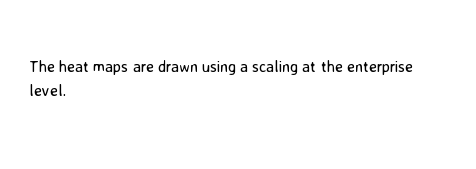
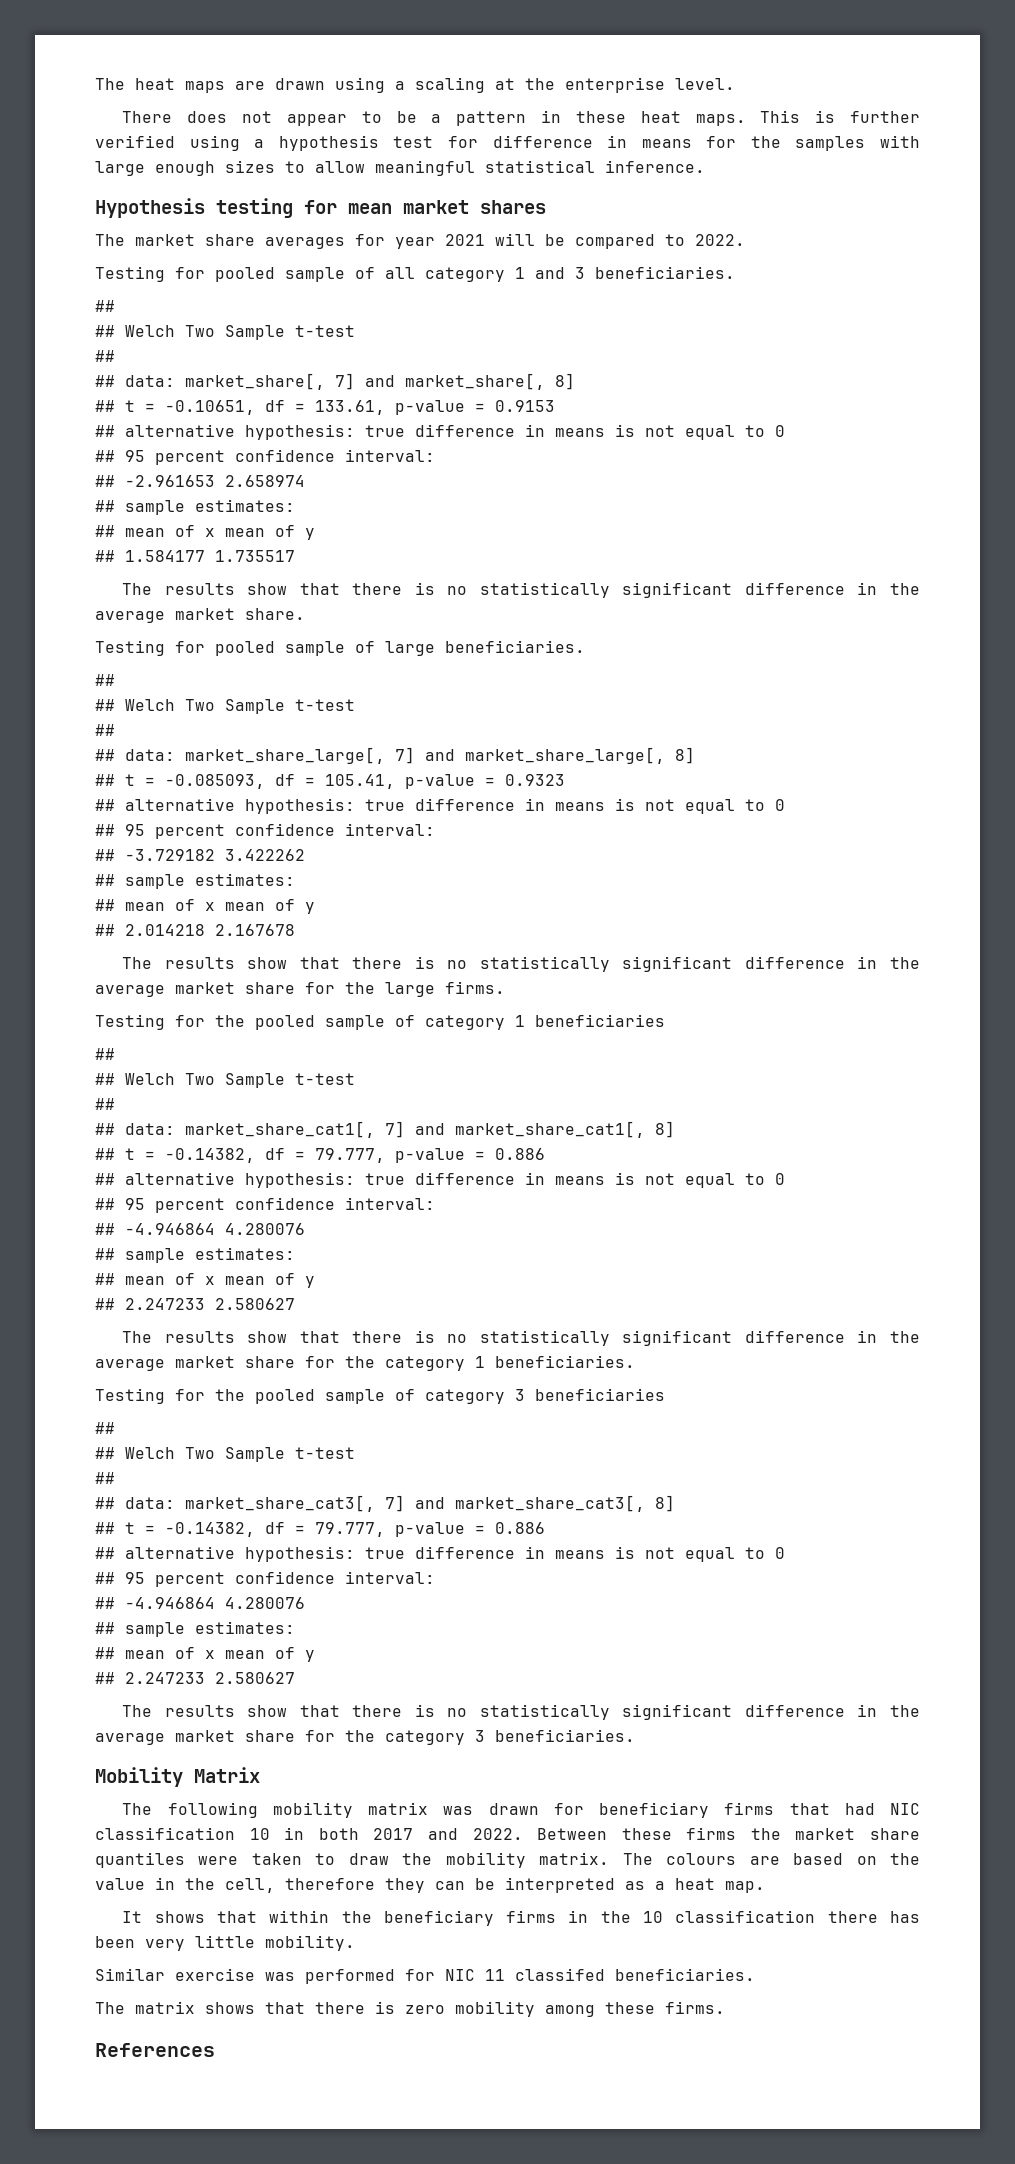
(66, 90) none -> [122,110,920,126] [95,135,921,151] [95,160,705,176] [95,198,546,218] [95,233,745,249] [95,266,735,282] [95,300,115,312] [95,325,355,340] [95,350,115,362] [95,373,575,390] [95,400,555,415] [95,424,785,440] [95,449,435,465] [95,475,305,487] [95,499,295,515] [95,525,315,540] [95,550,295,562] [122,582,920,598] [95,608,305,623] [95,640,585,656] [95,674,115,686] [95,699,355,714] [95,724,115,736] [95,747,695,764] [95,774,565,789] [95,798,785,814] [95,823,435,839] [95,849,305,861] [95,873,295,889] [95,899,315,914] [95,924,295,936] [122,956,920,972] [95,981,505,997] [95,1014,665,1030] [95,1048,115,1060] [95,1073,355,1088] [95,1098,115,1110] [95,1121,675,1138] [95,1148,545,1163] [95,1172,785,1188] [95,1197,435,1213] [95,1223,305,1235] [95,1247,295,1263] [95,1273,315,1288] [95,1298,295,1310] [122,1330,920,1346] [95,1355,635,1371] [95,1388,665,1404] [95,1422,115,1434] [95,1447,355,1462] [95,1472,115,1484] [95,1495,675,1512] [95,1522,545,1537] [95,1546,785,1562] [95,1571,435,1587] [95,1597,305,1609] [95,1621,295,1637] [95,1647,315,1662] [95,1672,295,1684] [122,1704,920,1720] [95,1729,635,1745] [95,1767,260,1787] [122,1802,921,1818] [95,1827,921,1840] [95,1852,920,1868] [95,1877,765,1893] [122,1910,920,1926] [95,1935,355,1951] [95,1968,755,1984] [95,2001,725,2017] [95,2043,215,2057] // There does not appear to be a pattern in these heat maps. This is further verified using a hypothesis test for difference in means for the samples with large enough sizes to allow meaningful statistical inference. // Hypothesis testing for mean market shares // The market share averages for year 2021 will be compared to 2022. // Testing for pooled sample of all category 1 and 3 beneficiaries. // ## // ## Welch Two Sample t-test // ## // ## data: market_share[, 7] and market_share[, 8] // ## t = -0.10651, df = 133.61, p-value = 0.9153 // ## alternative hypothesis: true difference in means is not equal to 0 // ## 95 percent confidence interval: // ## -2.961653 2.658974 // ## sample estimates: // ## mean of x mean of y // ## 1.584177 1.735517 // The results show that there is no statistically significant difference in the average market share. // Testing for pooled sample of large beneficiaries. // ## // ## Welch Two Sample t-test // ## // ## data: market_share_large[, 7] and market_share_large[, 8] // ## t = -0.085093, df = 105.41, p-value = 0.9323 // ## alternative hypothesis: true difference in means is not equal to 0 // ## 95 percent confidence interval: // ## -3.729182 3.422262 // ## sample estimates: // ## mean of x mean of y // ## 2.014218 2.167678 // The results show that there is no statistically significant difference in the average market share for the large firms. // Testing for the pooled sample of category 1 beneficiaries // ## // ## Welch Two Sample t-test // ## // ## data: market_share_cat1[, 7] and market_share_cat1[, 8] // ## t = -0.14382, df = 79.777, p-value = 0.886 // ## alternative hypothesis: true difference in means is not equal to 0 // ## 95 percent confidence interval: // ## -4.946864 4.280076 // ## sample estimates: // ## mean of x mean of y // ## 2.247233 2.580627 // The results show that there is no statistically significant difference in the average market share for the category 1 beneficiaries. // Testing for the pooled sample of category 3 beneficiaries // ## // ## Welch Two Sample t-test // ## // ## data: market_share_cat3[, 7] and market_share_cat3[, 8] // ## t = -0.14382, df = 79.777, p-value = 0.886 // ## alternative hypothesis: true difference in means is not equal to 0 // ## 95 percent confidence interval: // ## -4.946864 4.280076 // ## sample estimates: // ## mean of x mean of y // ## 2.247233 2.580627 // The results show that there is no statistically significant difference in the average market share for the category 3 beneficiaries. // Mobility Matrix // The following mobility matrix was drawn for beneficiary firms that had NIC classification 10 in both 2017 and 2022. Between these firms the market share quantiles were taken to draw the mobility matrix. The colours are based on the value in the cell, therefore they can be interpreted as a heat map. // It shows that within the beneficiary firms in the 10 classification there has been very little mobility. // Similar exercise was performed for NIC 11 classifed beneficiaries. // The matrix shows that there is zero mobility among these firms. // References

